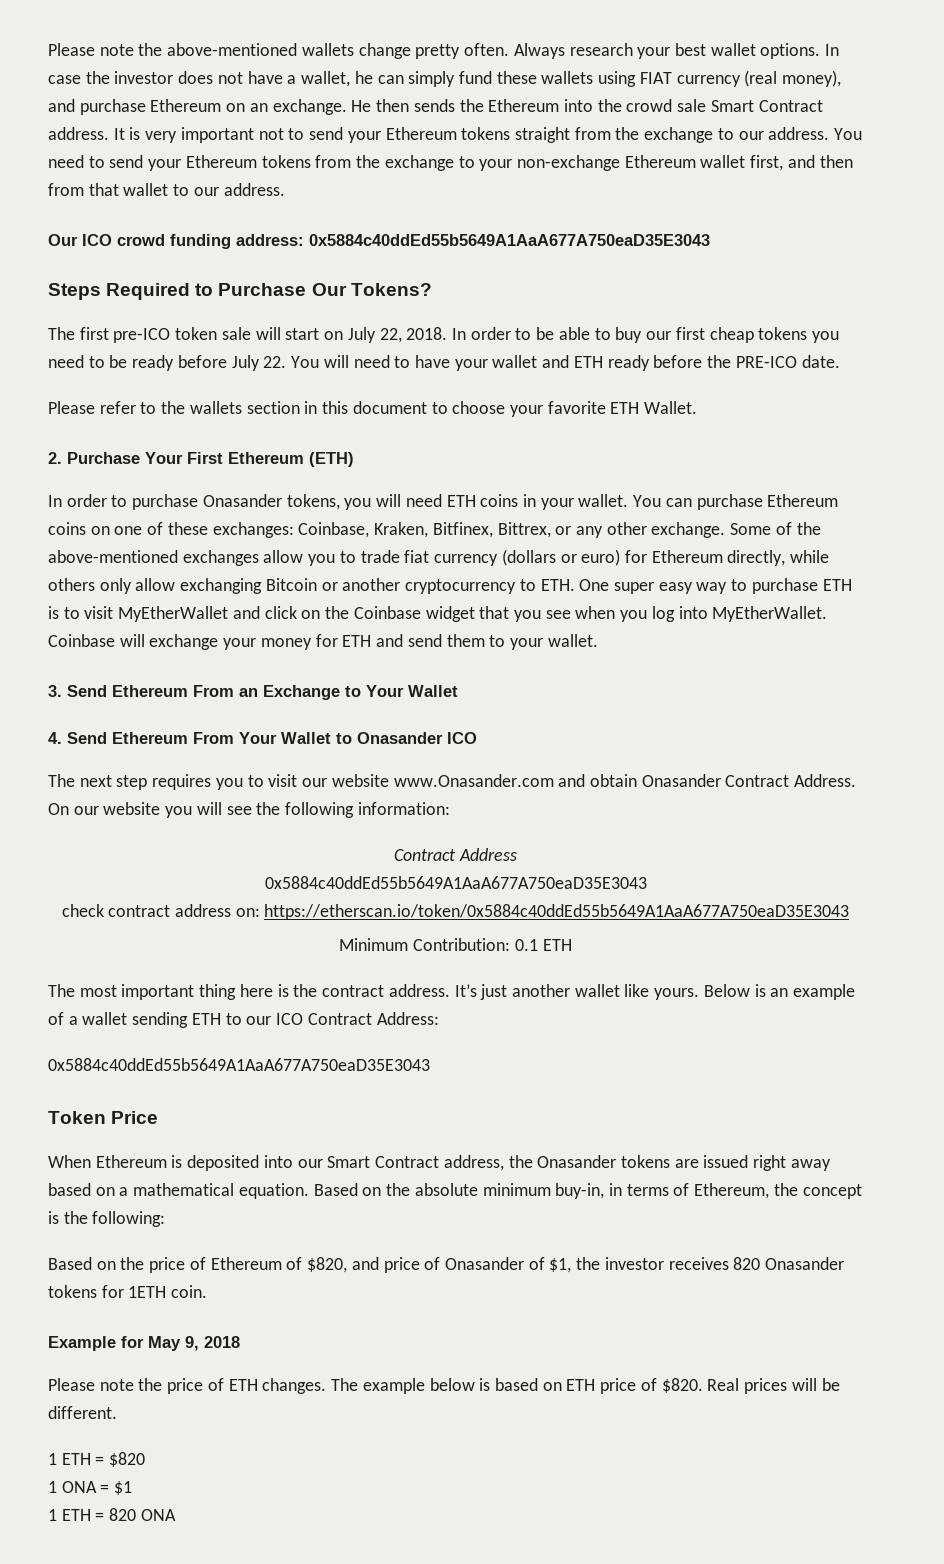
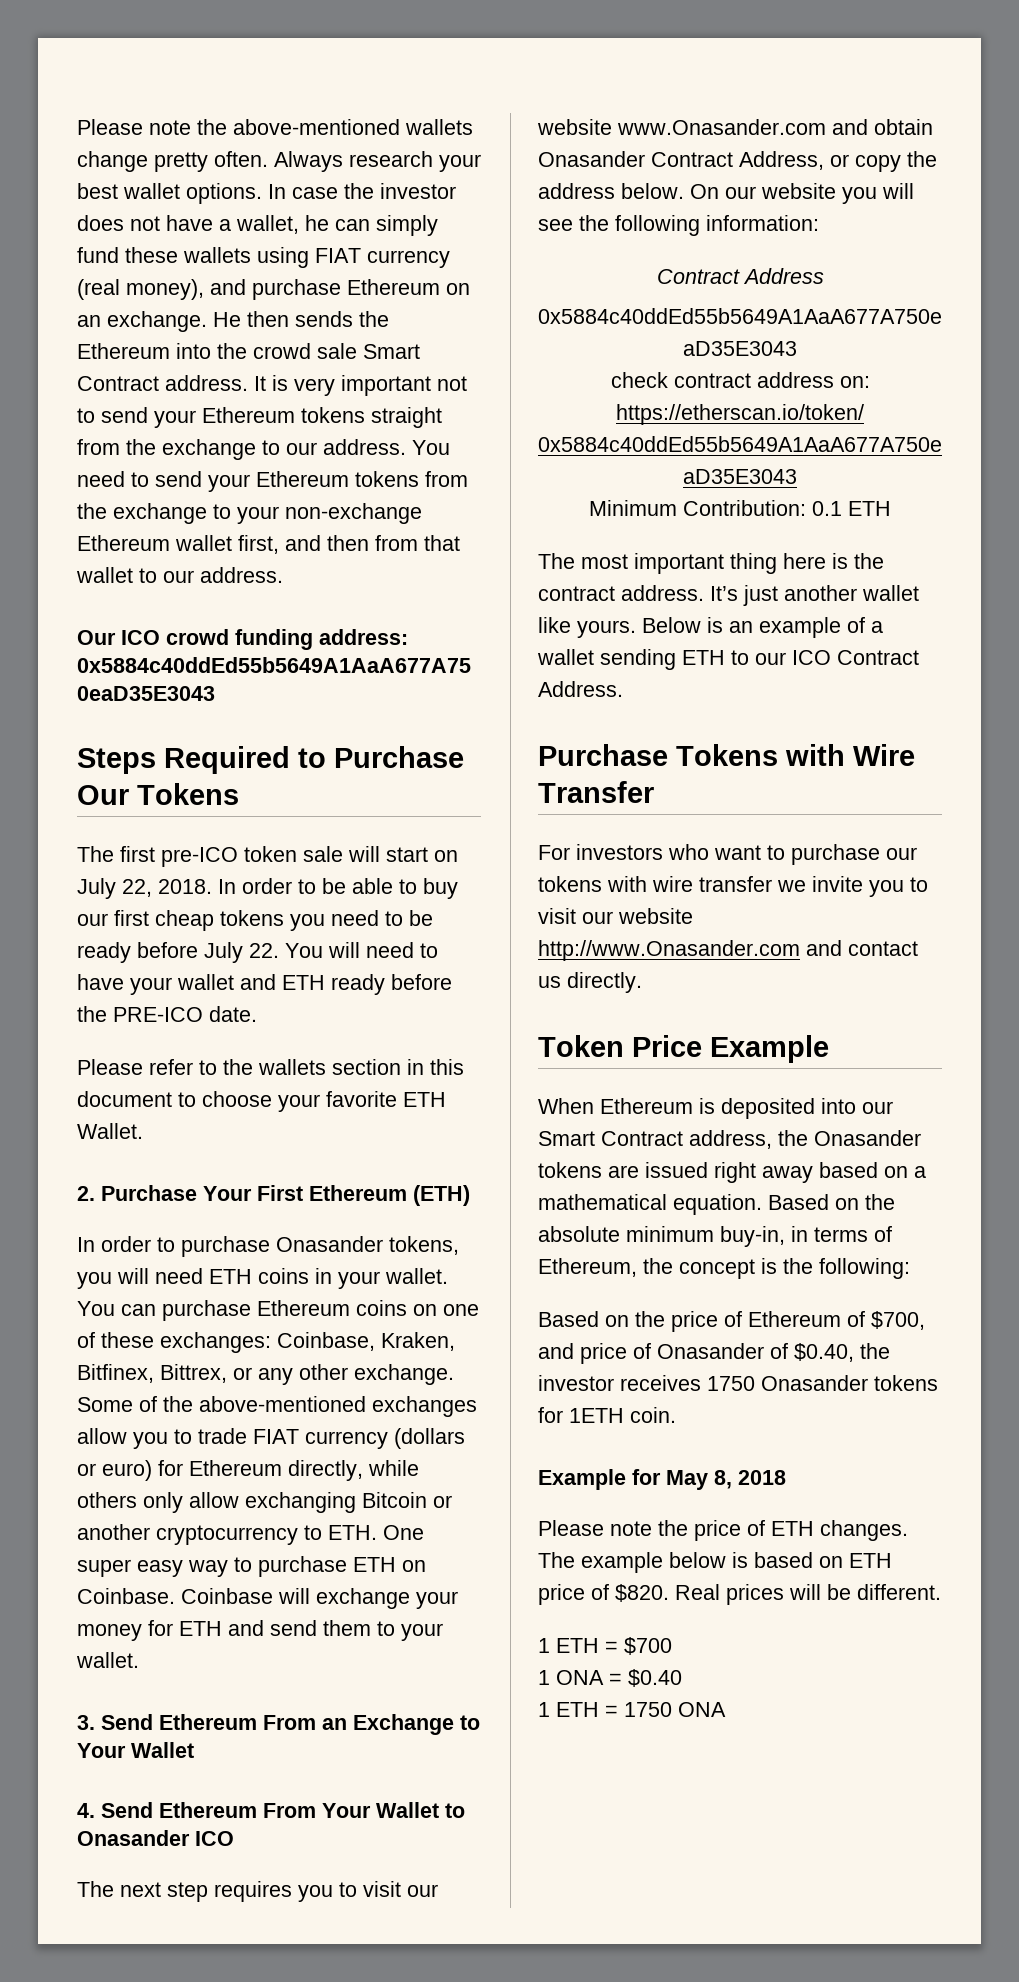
[350,283,432,296] Tokens? -> [137,783,239,805] Tokens
[404,550,430,563] fiat -> [253,1429,299,1444] FIAT
[48,606,828,622] is to visit MyEtherWallet and click on the Coinbase widget that you see when you log into MyEtherWallet. -> [402,1560,426,1572] [77,1588,175,1604] on Coinbase.
[794,774,857,787] Address. -> [739,151,937,172] [538,183,684,199] Address, or copy the address below.
[376,1012,439,1025] [48,1058,430,1071] Address: // 0x5884c40ddEd55b5649A1AaA677A750eaD35E3043 -> [538,681,623,697] [538,744,915,766] [538,781,654,803] [538,844,917,865] [538,876,928,897] [538,908,693,924] [538,940,918,961] [538,972,642,993] Address. // Purchase Tokens with Wire Transfer // For investors who want to purchase our tokens with wire transfer we invite you to visit our website http://www.Onasander.com and contact us directly.
(159, 1117) none -> [710,1035,829,1063] Example
[307,1257,348,1273] $820, -> [871,1311,925,1330] $700,
[549,1258,572,1273] $1, -> [794,1343,854,1362] $0.40,
[733,1257,761,1270] 820 -> [707,1376,755,1391] 1750
[185,1336,199,1351] 9, -> [714,1470,732,1489] 8,
[109,1452,146,1467] $820 -> [624,1637,672,1655] $700
[114,1481,133,1495] [48,1508,137,1521] $1 // 1 ETH = 820 -> [628,1669,682,1687] [538,1702,672,1717] $0.40 // 1 ETH = 1750

